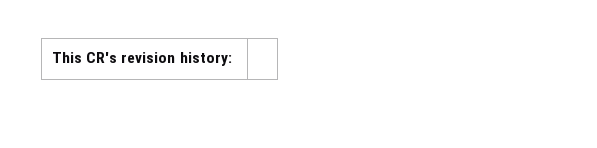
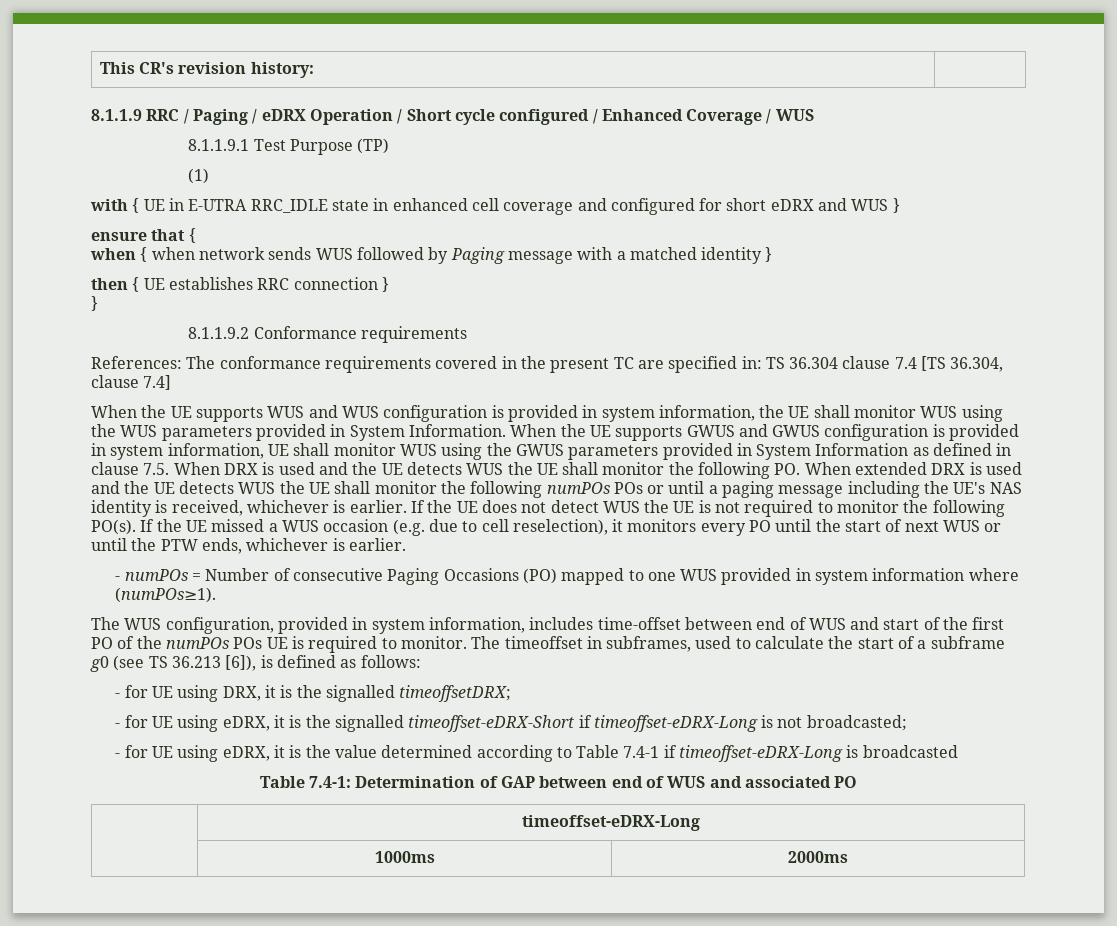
(232, 59) none -> [91,109,814,125] [188,138,390,155] [188,168,210,184] [90,198,900,215] [91,228,196,243] [90,247,773,264] [91,277,389,292] [91,296,98,311] [188,326,467,343] [91,356,1004,373] [91,375,172,390] [91,405,1003,422] [91,424,1020,441] [91,443,1012,460] [91,462,1023,479] [91,481,1022,498] [91,500,1005,517] [91,519,1002,536] [91,538,406,554] [115,568,1019,585] [115,587,217,603] [91,617,1005,634] [91,636,1005,653] [90,655,421,672] [115,685,512,702] [115,715,907,732] [115,745,958,762] [259,776,858,788] [522,815,700,831] [374,851,435,863] [788,851,848,863] // 8.1.1.9 RRC / Paging / eDRX Operation / Short cycle configured / Enhanced Coverage / WUS // 8.1.1.9.1 Test Purpose (TP) // (1) // with { UE in E-UTRA RRC_IDLE state in enhanced cell coverage and configured for short eDRX and WUS } // ensure that { // when { when network sends WUS followed by Paging message with a matched identity } // then { UE establishes RRC connection } // } // 8.1.1.9.2 Conformance requirements // References: The conformance requirements covered in the present TC are specified in: TS 36.304 clause 7.4 [TS 36.304, clause 7.4] // When the UE supports WUS and WUS configuration is provided in system information, the UE shall monitor WUS using the WUS parameters provided in System Information. When the UE supports GWUS and GWUS configuration is provided in system information, UE shall monitor WUS using the GWUS parameters provided in System Information as defined in clause 7.5. When DRX is used and the UE detects WUS the UE shall monitor the following PO. When extended DRX is used and the UE detects WUS the UE shall monitor the following numPOs POs or until a paging message including the UE's NAS identity is received, whichever is earlier. If the UE does not detect WUS the UE is not required to monitor the following PO(s). If the UE missed a WUS occasion (e.g. due to cell reselection), it monitors every PO until the start of next WUS or until the PTW ends, whichever is earlier. // - numPOs = Number of consecutive Paging Occasions (PO) mapped to one WUS provided in system information where (numPOs≥1). // The WUS configuration, provided in system information, includes time-offset between end of WUS and start of the first PO of the numPOs POs UE is required to monitor. The timeoffset in subframes, used to calculate the start of a subframe g0 (see TS 36.213 [6]), is defined as follows: // - for UE using DRX, it is the signalled timeoffsetDRX; // - for UE using eDRX, it is the signalled timeoffset-eDRX-Short if timeoffset-eDRX-Long is not broadcasted; // - for UE using eDRX, it is the value determined according to Table 7.4-1 if timeoffset-eDRX-Long is broadcasted // Table 7.4-1: Determination of GAP between end of WUS and associated PO // | timeoffset-eDRX-Long // | 1000ms | 2000ms

